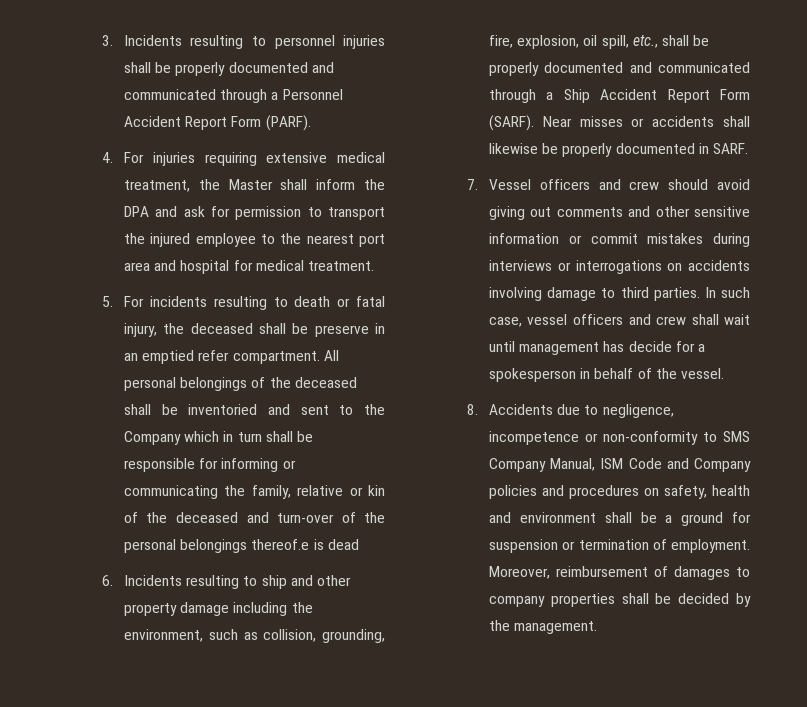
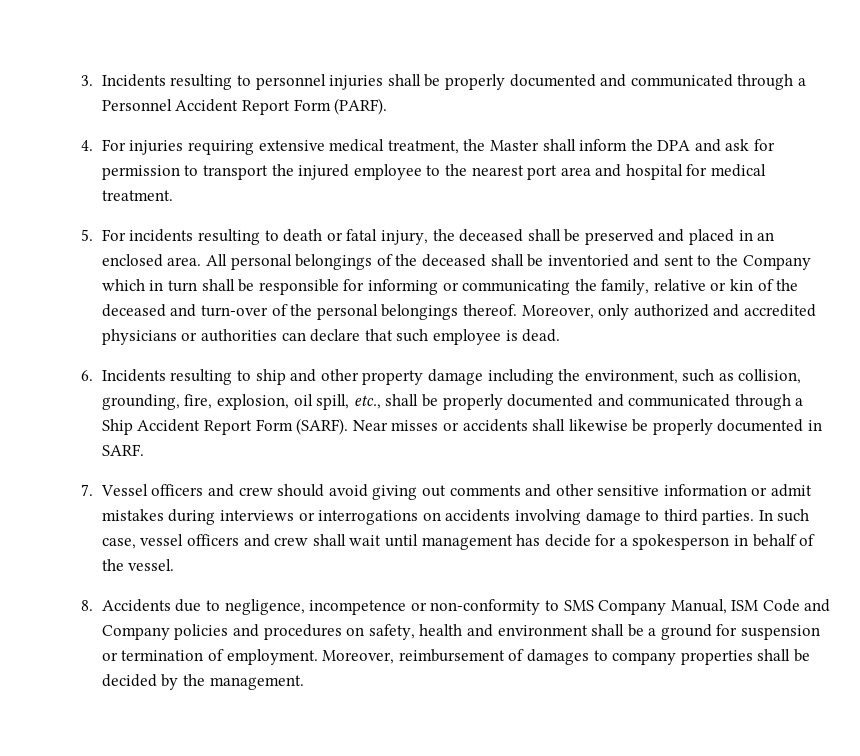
[314,323,385,337] [123,350,320,364] preserve in an emptied refer compartment. -> [584,229,775,245] [101,254,202,267] preserved and placed in an enclosed area.
[251,539,359,550] thereof.e is dead -> [462,304,816,320] [101,329,561,345] thereof. Moreover, only authorized and accredited physicians or authorities can declare that such employee is dead.
[590,233,638,244] commit -> [771,484,813,497] admit

